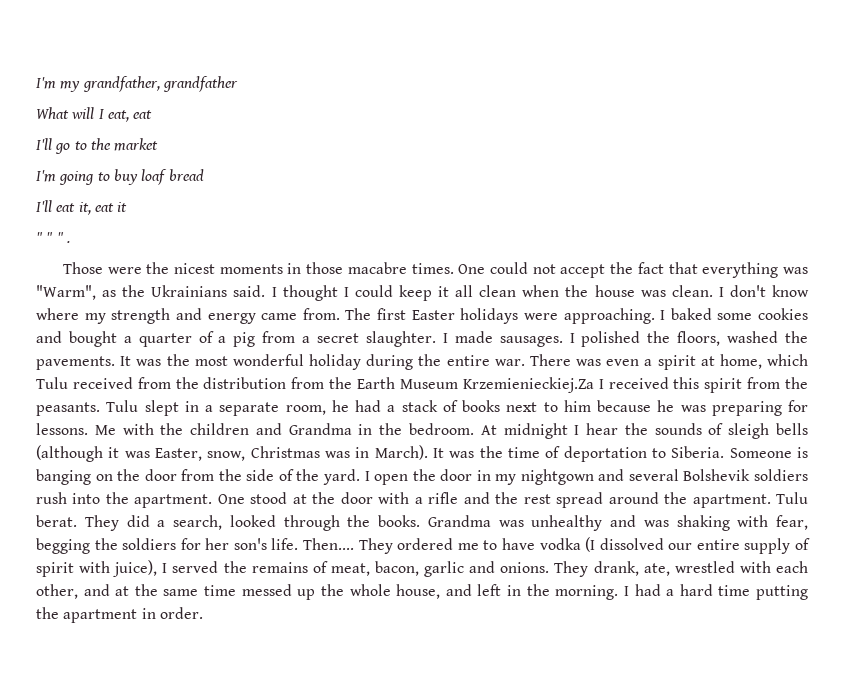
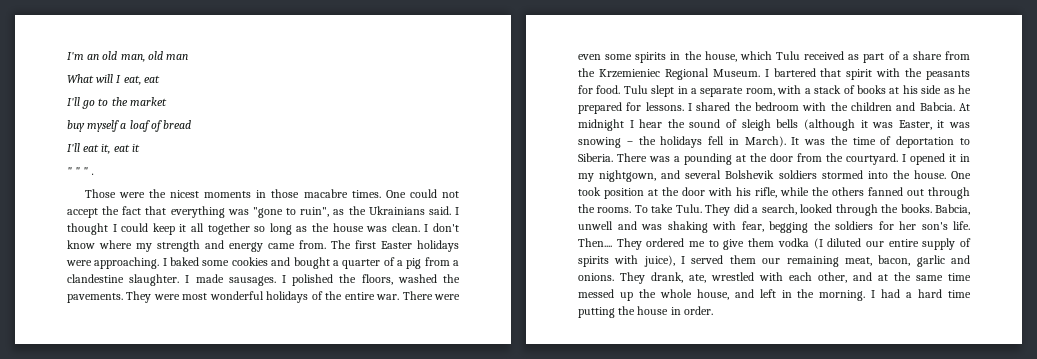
[36,76,238,92] I'm my grandfather, grandfather -> [67,51,189,62] I'm an old man, old man
[36,169,168,185] I'm going to buy loaf -> [67,120,162,132] buy myself a loaf of
[36,285,96,300] "Warm", -> [252,207,330,218] "gone to ruin",
[479,285,560,297] clean when -> [207,223,308,235] together so long as
[317,333,360,343] secret -> [67,274,124,283] clandestine
[120,354,808,370] [36,377,809,393] [36,402,100,416] It was the most wonderful holiday during the entire war. There was even a spirit at home, which Tulu received from the distribution from the Earth Museum Krzemienieckiej.Za I received this spirit from the peasants. -> [126,291,460,303] [578,51,971,63] [578,68,970,80] [578,85,621,94] They were most wonderful holidays of the entire war. There were even some spirits in the house, which Tulu received as part of a share from the Krzemieniec Regional Museum. I bartered that spirit with the peasants for food.
[331,400,381,412] he had -> [777,85,802,94] with
[506,400,808,416] [36,423,474,435] next to him because he was preparing for lessons. Me with the children and Grandma in the bedroom. -> [889,85,972,94] [578,102,955,114] at his side as he prepared for lessons. I shared the bedroom with the children and Babcia.
[654,423,702,435] sounds -> [689,119,721,128] sound
[207,446,350,461] snow, Christmas was -> [937,120,971,128] [578,136,725,148] it was snowing – the holidays fell
[729,447,809,458] [36,469,473,485] Someone is banging on the door from the side of the yard. I open the door -> [617,153,956,165] There was a pounding at the door from the courtyard. I opened it
[520,469,594,485] nightgown -> [599,170,657,182] nightgown,
[36,492,67,504] rush -> [821,170,863,179] stormed
[134,492,809,508] [36,515,77,527] apartment. One stood at the door with a rifle and the rest spread around the apartment. Tulu berat. -> [913,170,971,179] [578,187,970,199] [578,204,702,213] house. One took position at the door with his rifle, while the others fanned out through the rooms. To take Tulu.
[427,515,603,531] Grandma was unhealthy -> [935,204,970,215] [578,221,613,230] Babcia, unwell
[501,538,535,550] have -> [723,238,775,250] give them
[599,538,664,550] dissolved -> [827,238,862,247] diluted
[36,562,74,577] spirit -> [578,256,609,267] spirits
[223,561,328,573] the remains of -> [729,255,839,267] them our remaining
[63,609,138,623] apartment -> [637,306,669,315] house

